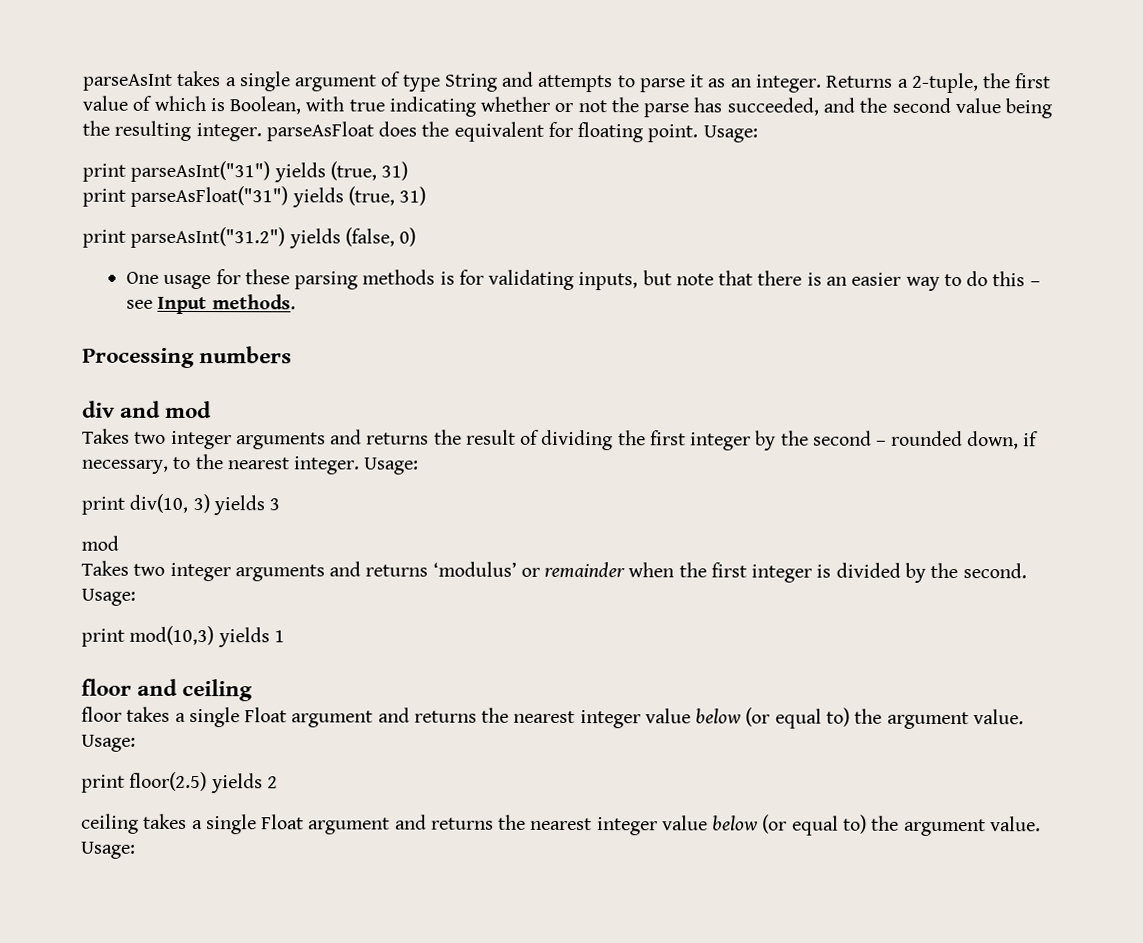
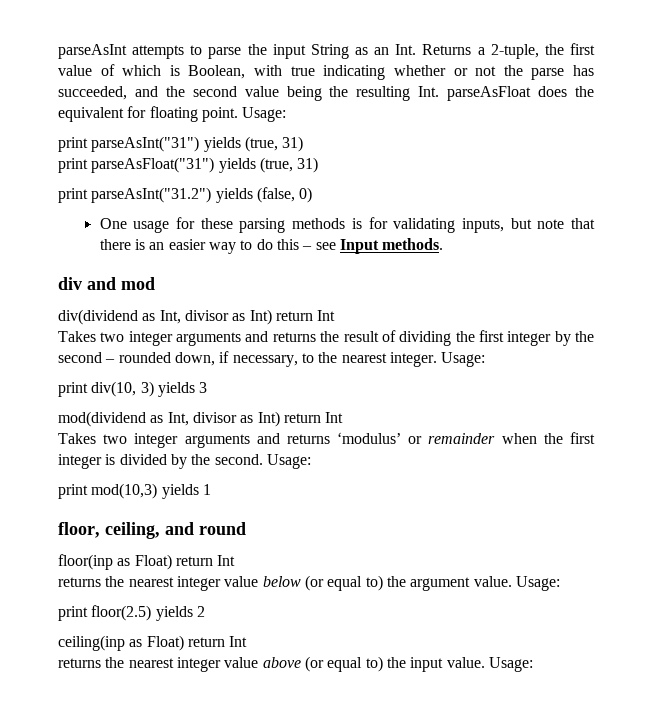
[177,70,705,93] takes a single argument of type String and attempts to parse it -> [132,44,349,59] attempts to parse the input String
[754,74,822,93] integer. -> [395,44,417,55] Int.
[195,123,262,142] integer. -> [418,86,440,97] Int.
[82,346,293,369] // Processing numbers -> (444, 244) none
(213, 409) none -> [58,309,336,325] // div(dividend as Int, divisor as Int) return Int
[81,535,119,551] mod -> [58,411,344,427] mod(dividend as Int, divisor as Int) return Int
[81,678,254,702] [81,706,410,728] floor and ceiling // floor takes a single Float argument and -> [58,522,246,539] [58,554,236,570] floor, ceiling, and round // floor(inp as Float) return Int //
[81,813,986,837] ceiling takes a single Float argument and returns the nearest integer value below (or equal to) the argument -> [58,635,248,651] [58,656,444,672] ceiling(inp as Float) return Int // returns the nearest integer value above (or equal to) the input

